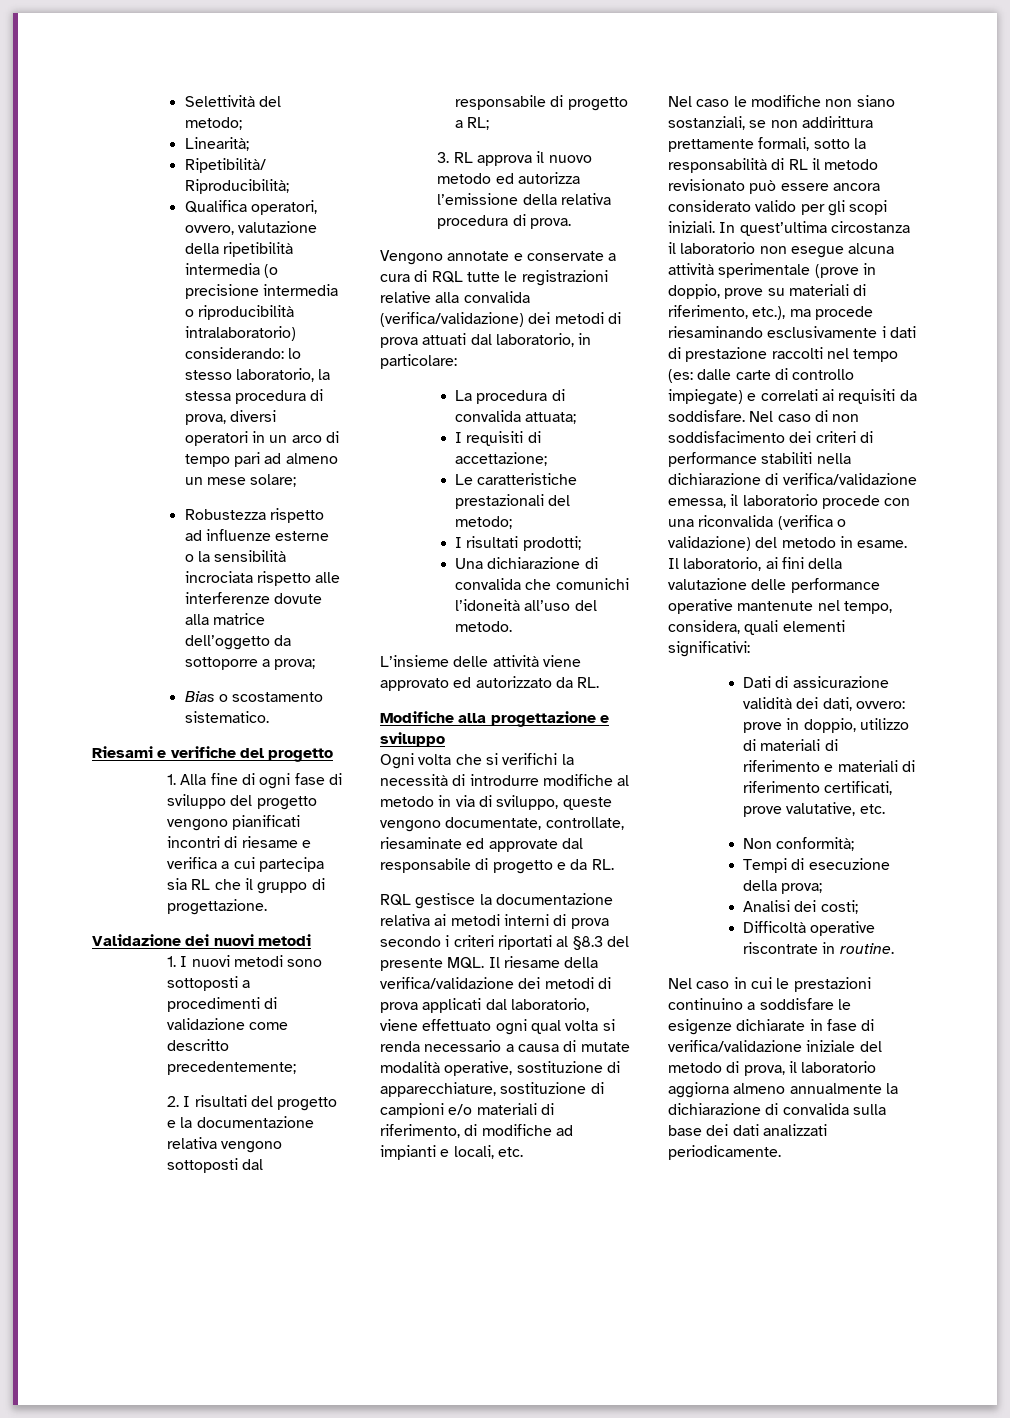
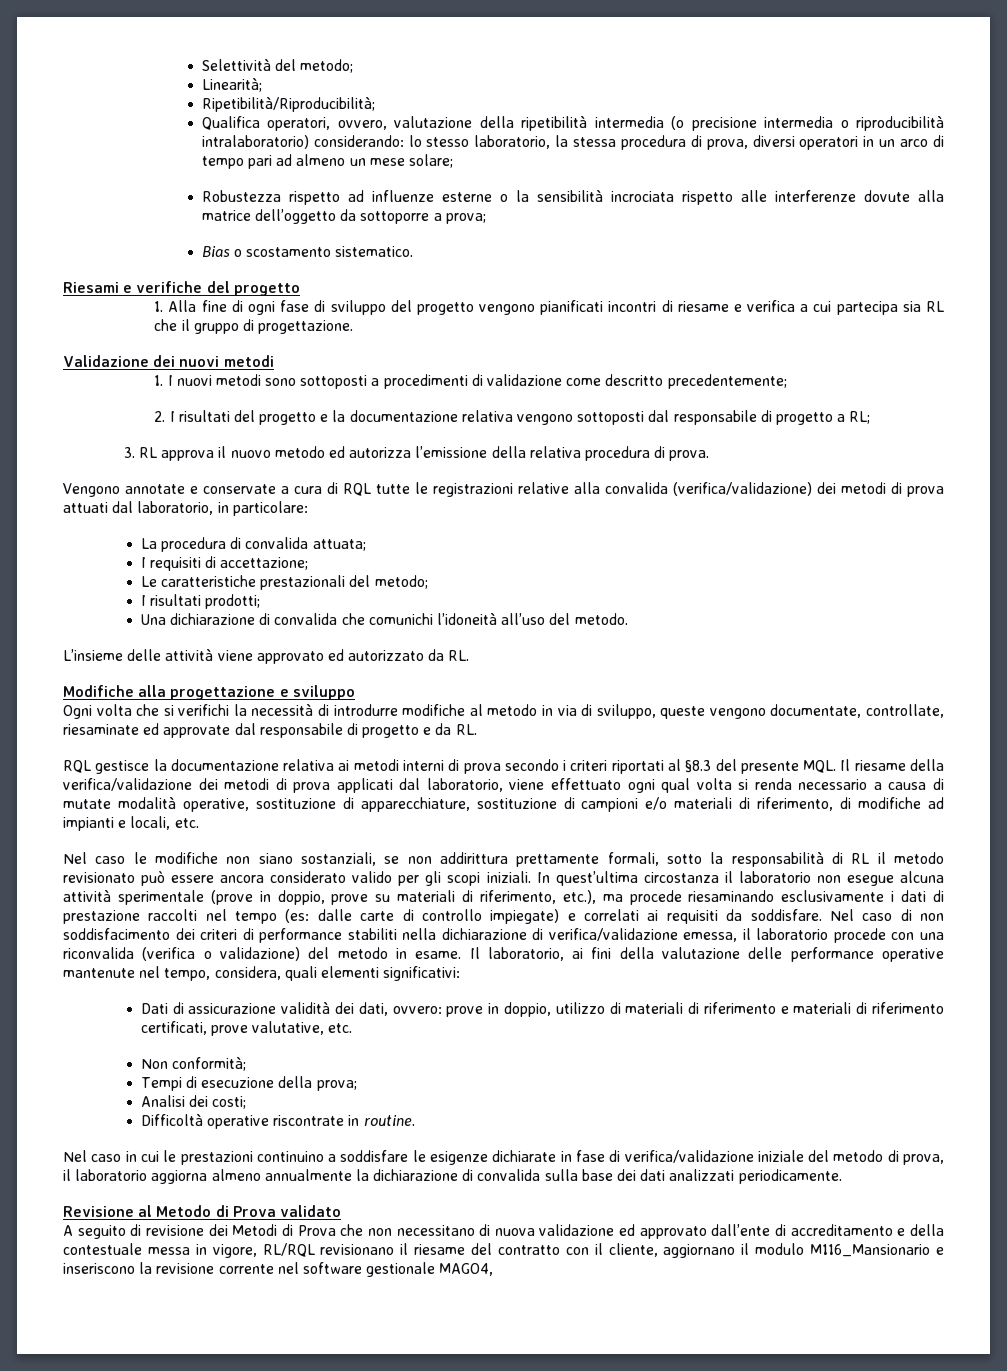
(781, 1152) none -> [63,1205,341,1217] [63,1224,944,1239] [63,1243,944,1258] [63,1262,494,1277] // Revisione al Metodo di Prova validato // A seguito di revisione dei Metodi di Prova che non necessitano di nuova validazione ed approvato dall’ente di accreditamento e della contestuale messa in vigore, RL/RQL revisionano il riesame del contratto con il cliente, aggiornano il modulo M116_Mansionario e inseriscono la revisione corrente nel software gestionale MAGO4,

